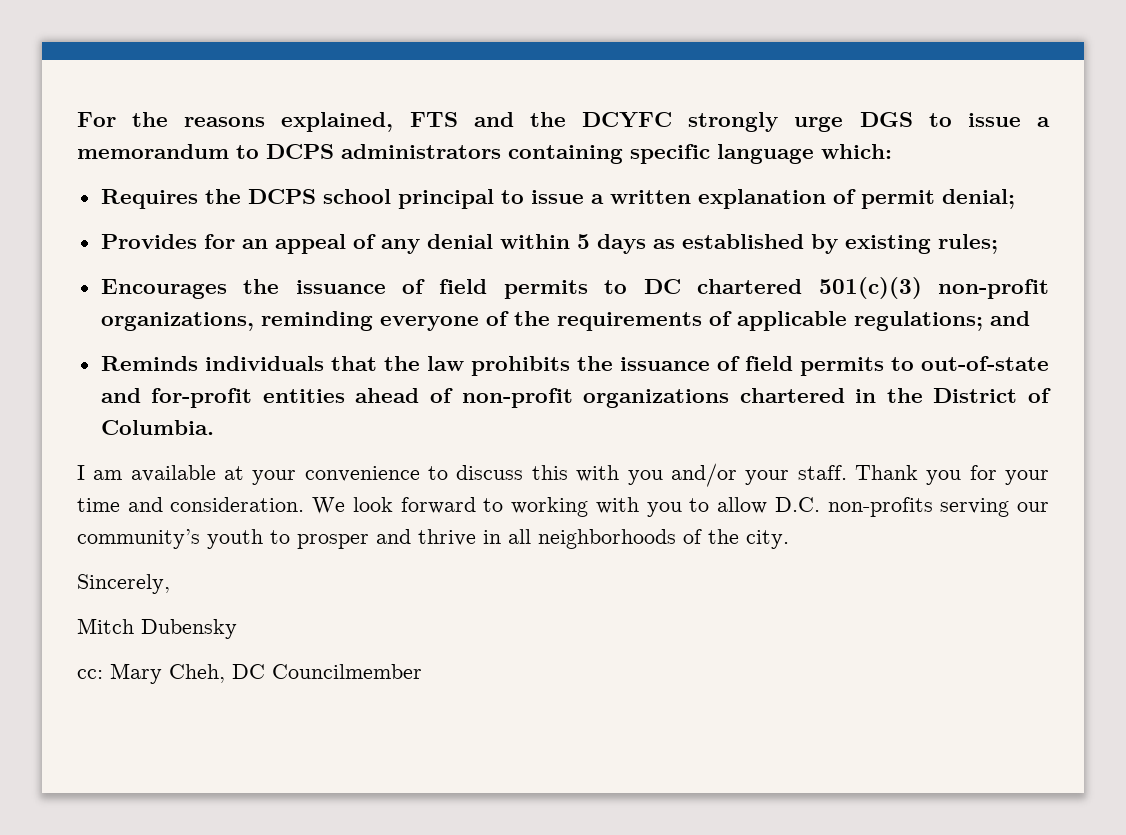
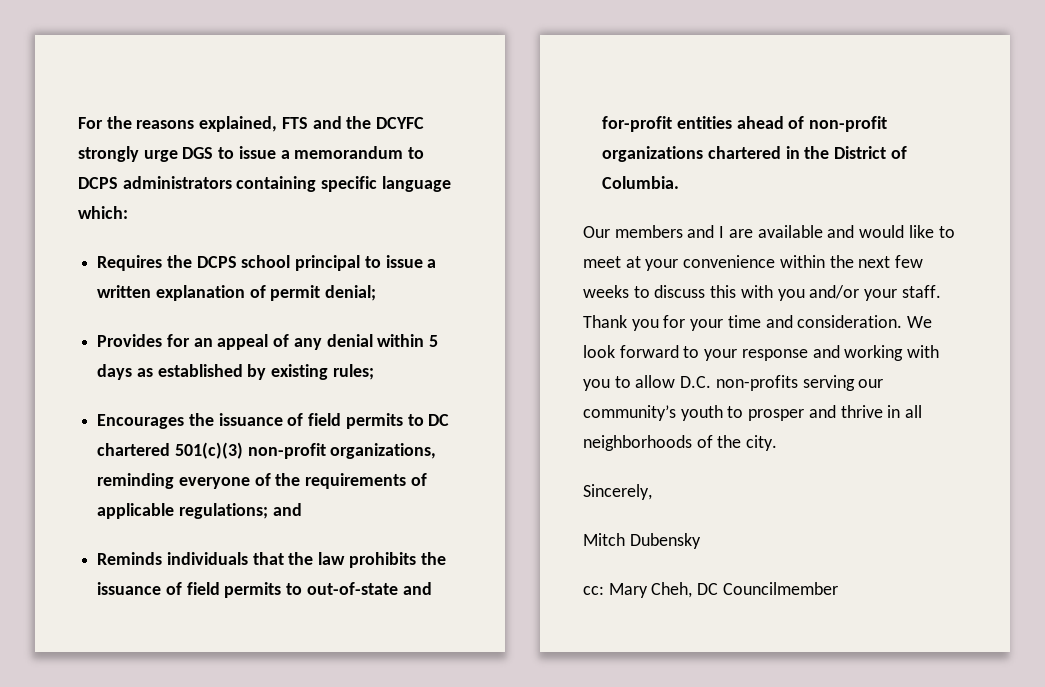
[77,465,420,485] I am available at your convenience -> [583,225,955,238] [583,255,924,271] [583,285,629,298] Our members and I are available and would like to meet at your convenience within the next few weeks
(504, 505) none -> [704,345,840,361] your response and

